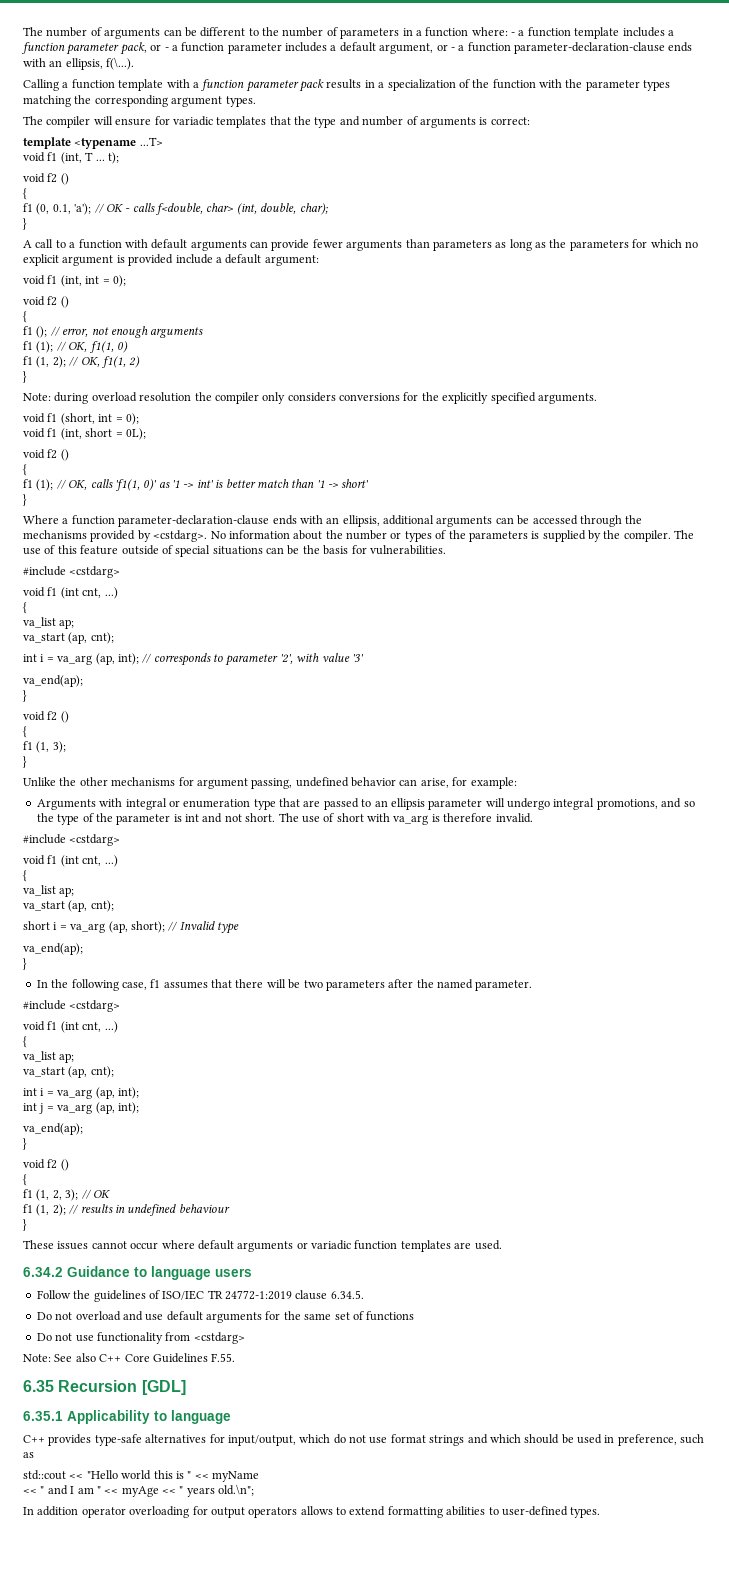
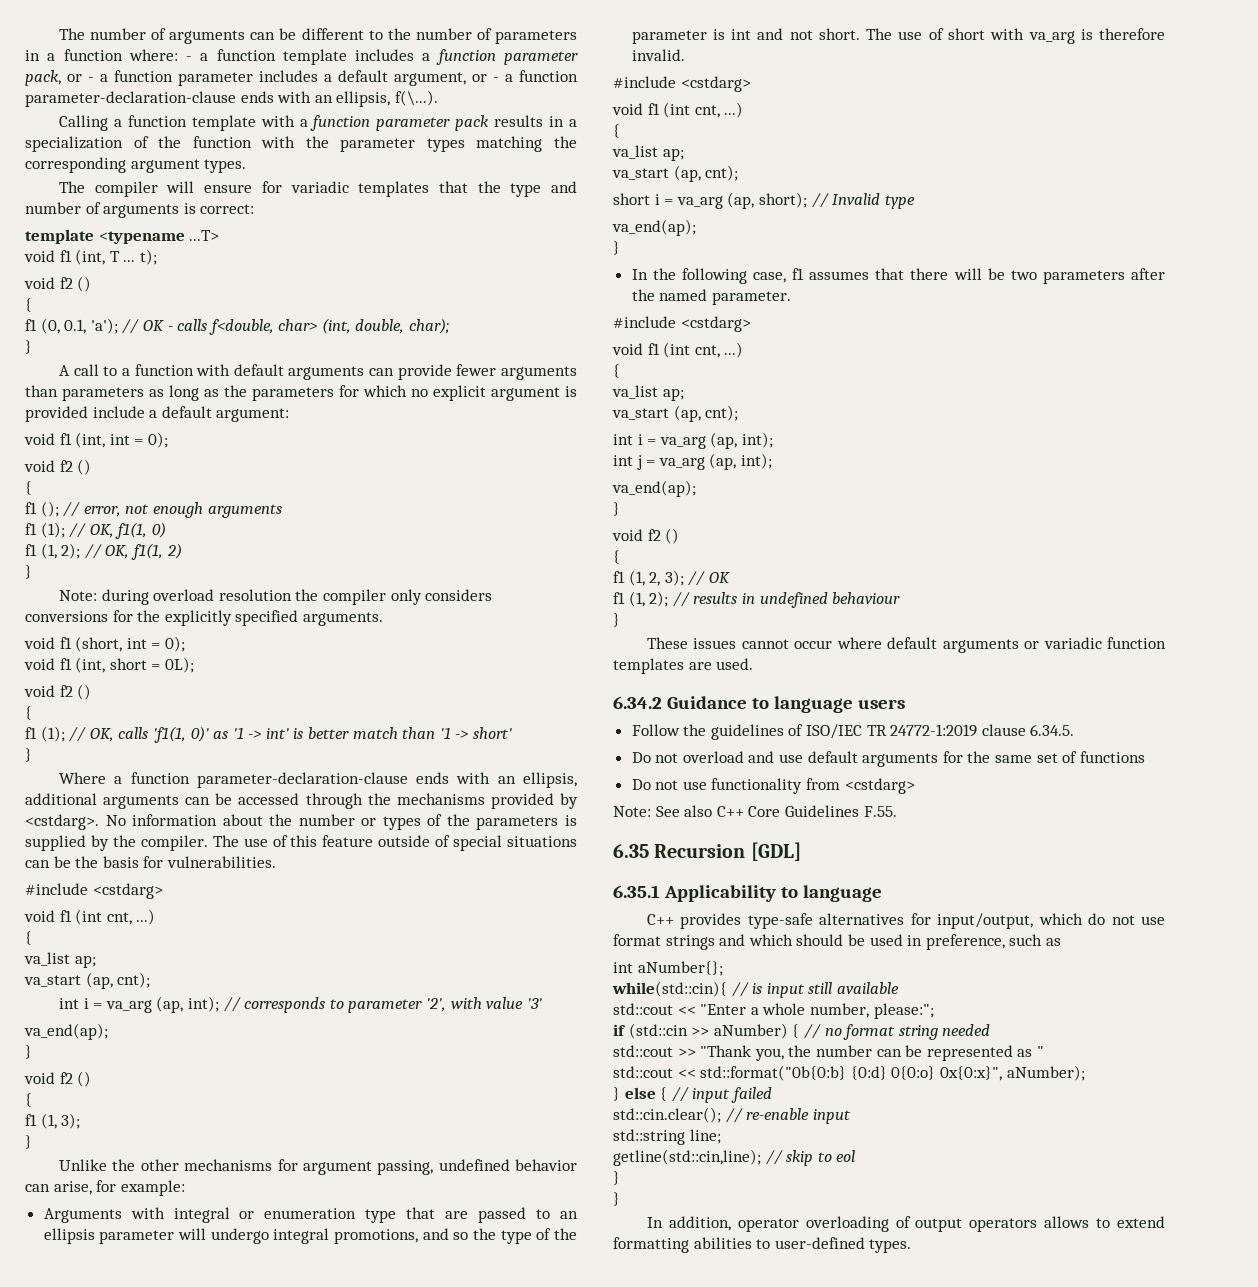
[23,1470,259,1482] [23,1484,255,1497] [23,1506,79,1516] std::cout << "Hello world this is " << myName // << " and I am " << myAge << " years old.\n"; // In addition -> [613,961,723,976] [612,981,899,998] [613,1003,934,1019] [613,1023,991,1040] [613,1045,1044,1061] [613,1065,1085,1081] [613,1087,772,1103] [613,1107,851,1124] [613,1129,721,1145] [613,1149,856,1166] [613,1171,620,1185] [613,1192,620,1206] [647,1216,731,1231] int aNumber{}; // while(std::cin){ // is input still available // std::cout << "Enter a whole number, please:"; // if (std::cin >> aNumber) { // no format string needed // std::cout >> "Thank you, the number can be represented as " // std::cout << std::format("0b{0:b} {0:d} 0{0:o} 0x{0:x}", aNumber); // } else { // input failed // std::cin.clear(); // re-enable input // std::string line; // getline(std::cin,line); // skip to eol // } // } // In addition,
[192,1506,208,1515] for -> [895,1216,911,1228] of

